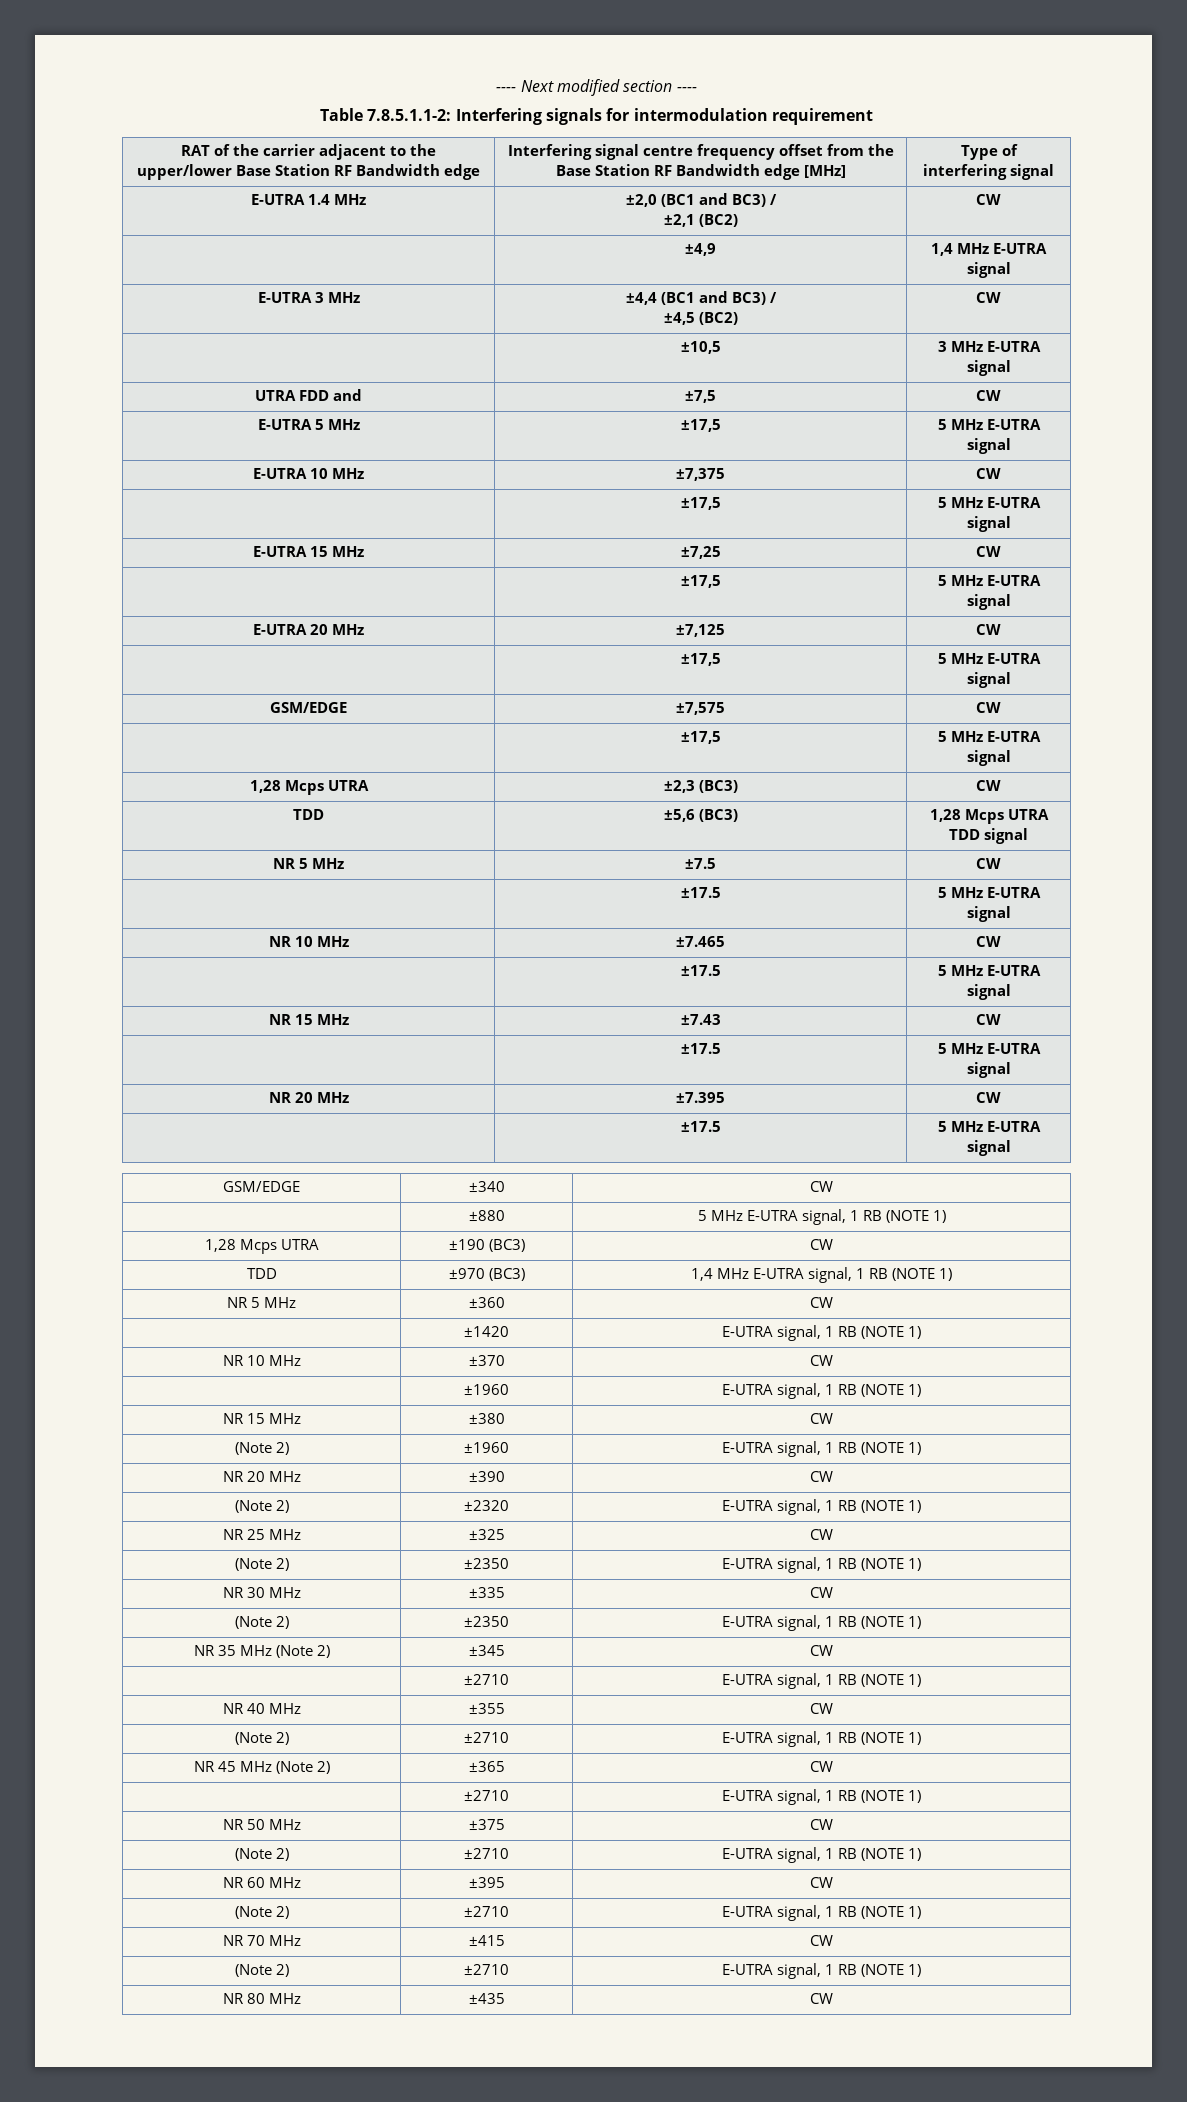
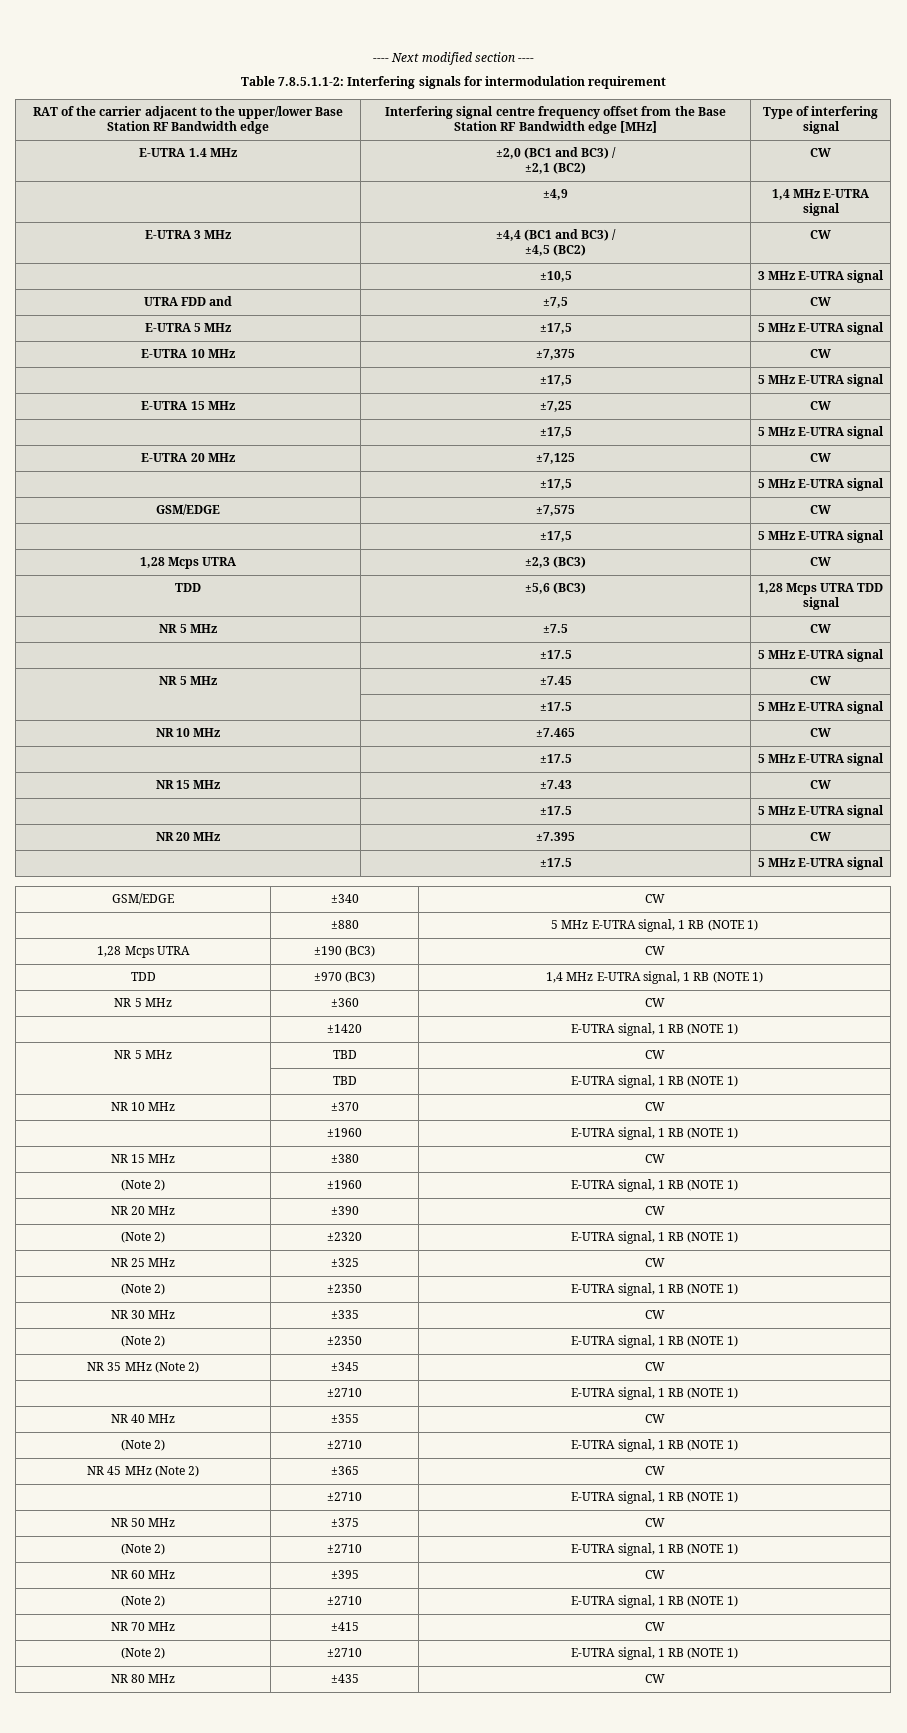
(1011, 914) none -> [159,676,217,685] [539,676,572,685] [810,676,831,685] [539,702,572,711] [757,701,885,714] // NR 5 MHz | ±7.45 | CW // | ±17.5 | 5 MHz E-UTRA signal
(921, 1332) none -> [114,1050,172,1059] [332,1050,357,1059] [644,1050,665,1059] [332,1076,357,1085] [571,1075,738,1088] // NR 5 MHz | TBD | CW // | TBD | E-UTRA signal, 1 RB (NOTE 1)

